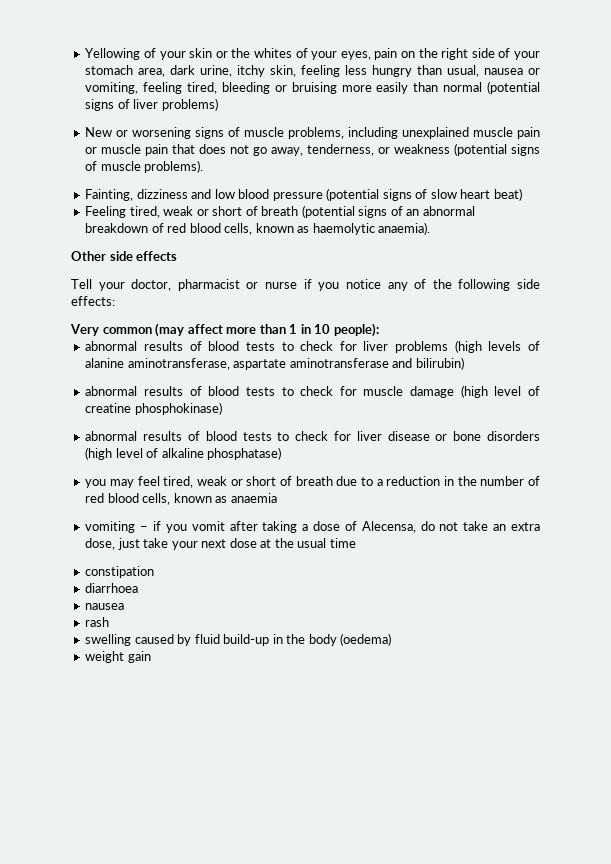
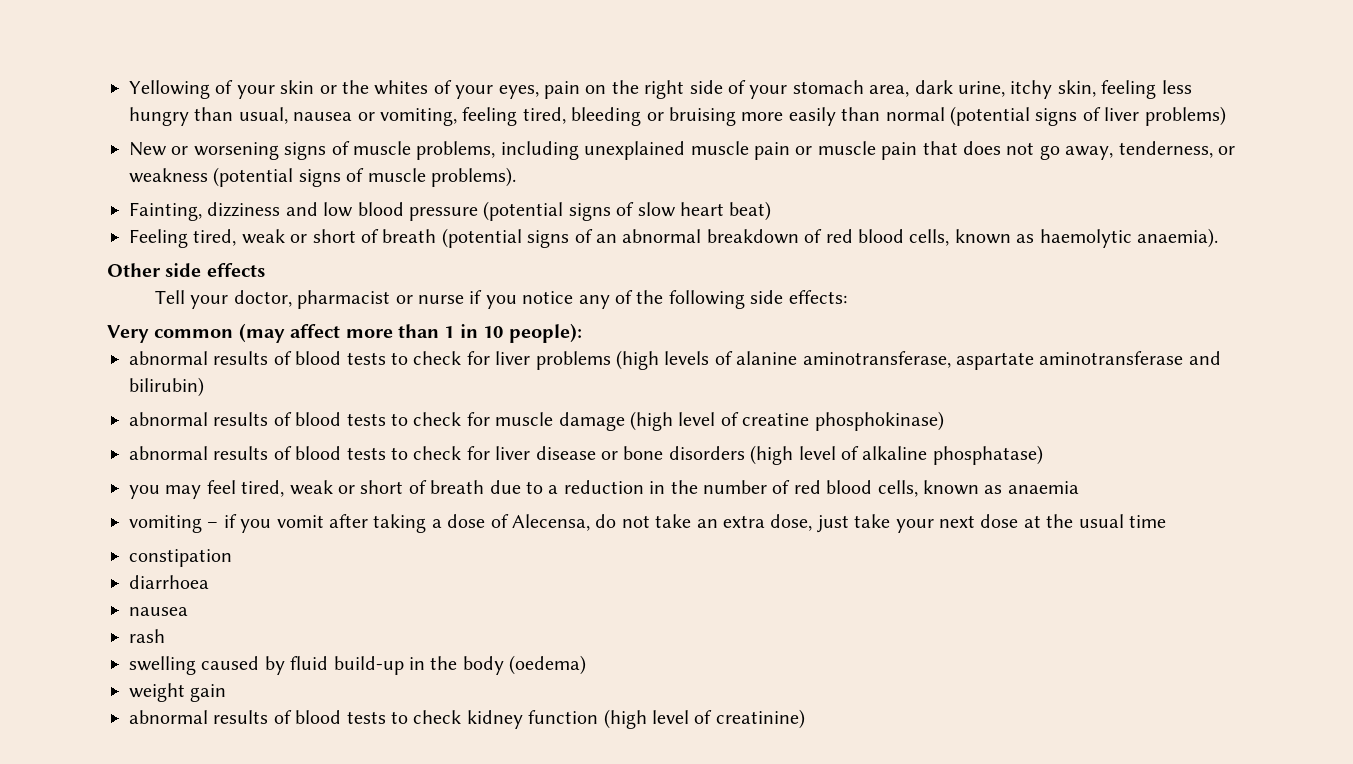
(151, 657) none -> [129,709,805,729] // abnormal results of blood tests to check kidney function (high level of creatinine)

